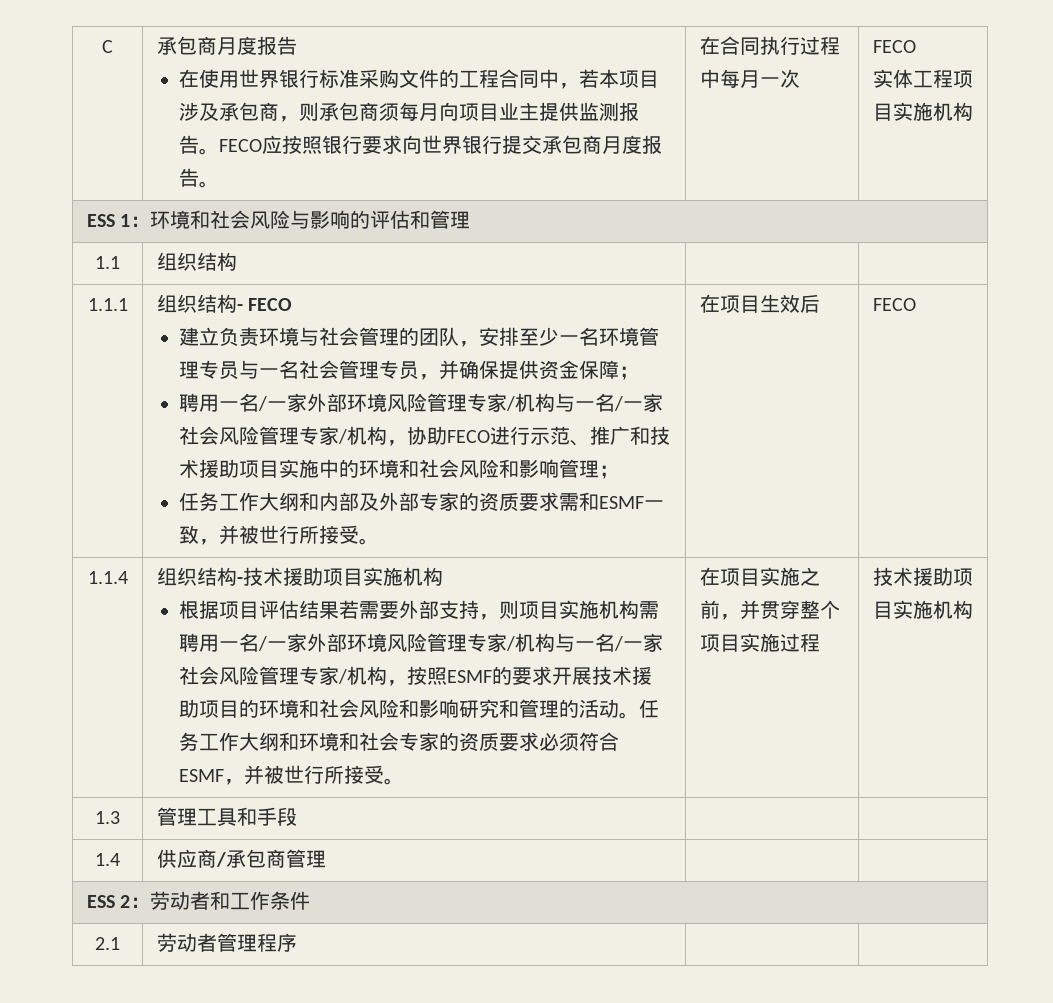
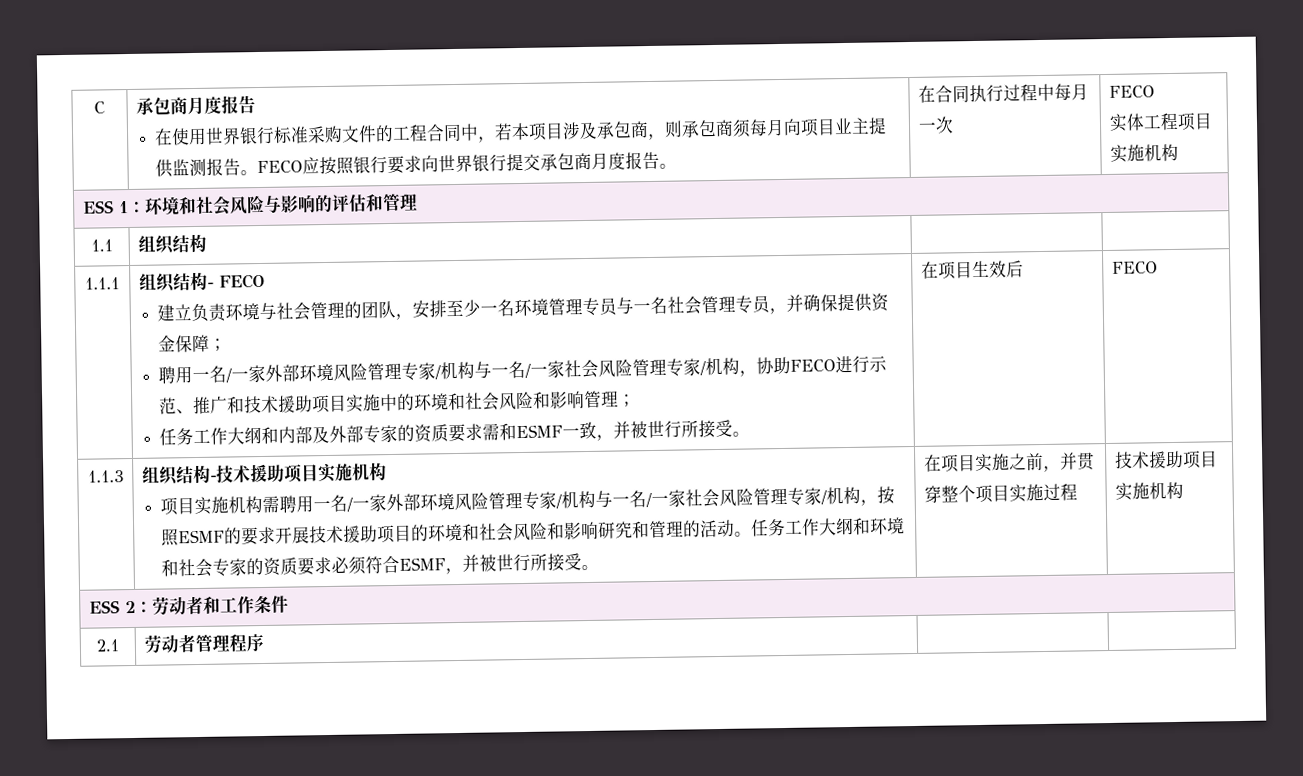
[87,571,128,584] 1.1.4 -> [87,470,124,483] 1.1.3
[178,600,519,620] 根据项目评估结果若需要外部支持，则 -> (387, 471) none
[95,811,120,824] [156,807,297,826] [95,853,120,866] [156,849,326,868] // 1.3 | 管理工具和手段 | | // 1.4 | 供应商/承包商管理 | | -> (1184, 490) none

